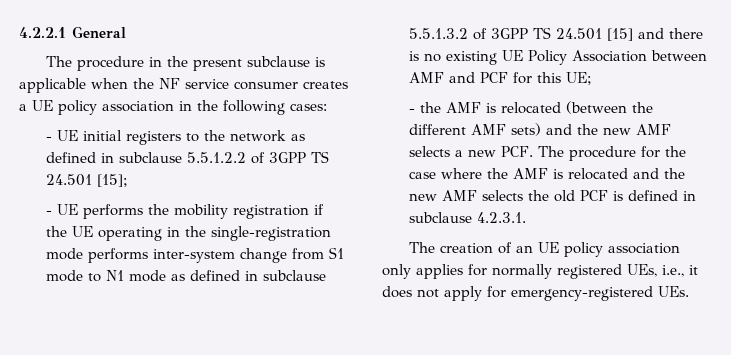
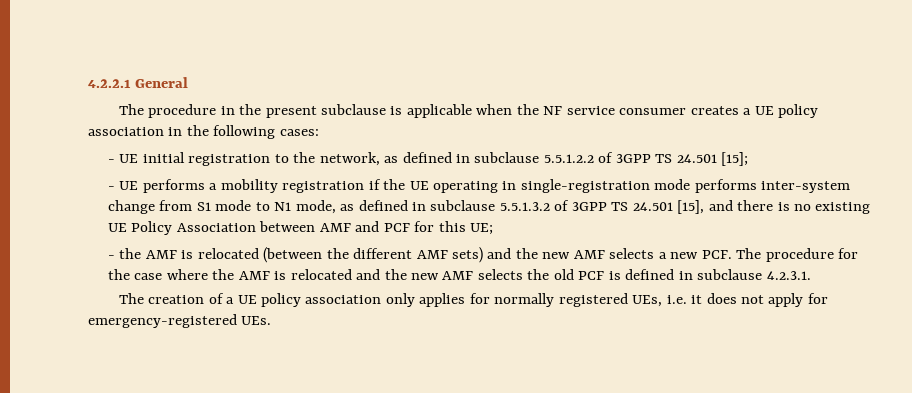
[126,131,182,145] registers -> [188,154,271,166] registration
[230,130,287,142] network -> [319,152,380,166] network,
[148,204,170,215] the -> [209,183,218,190] a
[185,226,207,237] the -> (517, 185) none
[129,270,167,282] mode -> [295,200,336,214] mode,
[607,28,634,41] [15] -> [677,200,705,214] [15],
[516,245,534,253] an -> [226,297,235,304] a
[662,265,684,277] i.e., -> [666,295,687,304] i.e.

